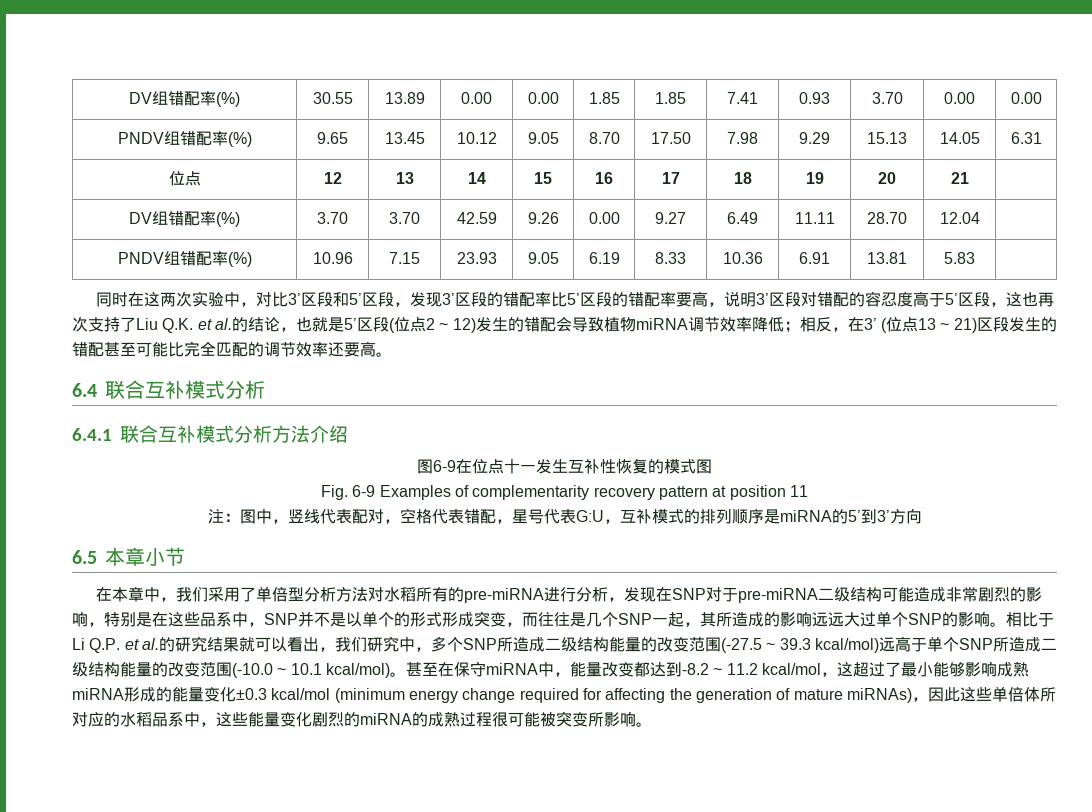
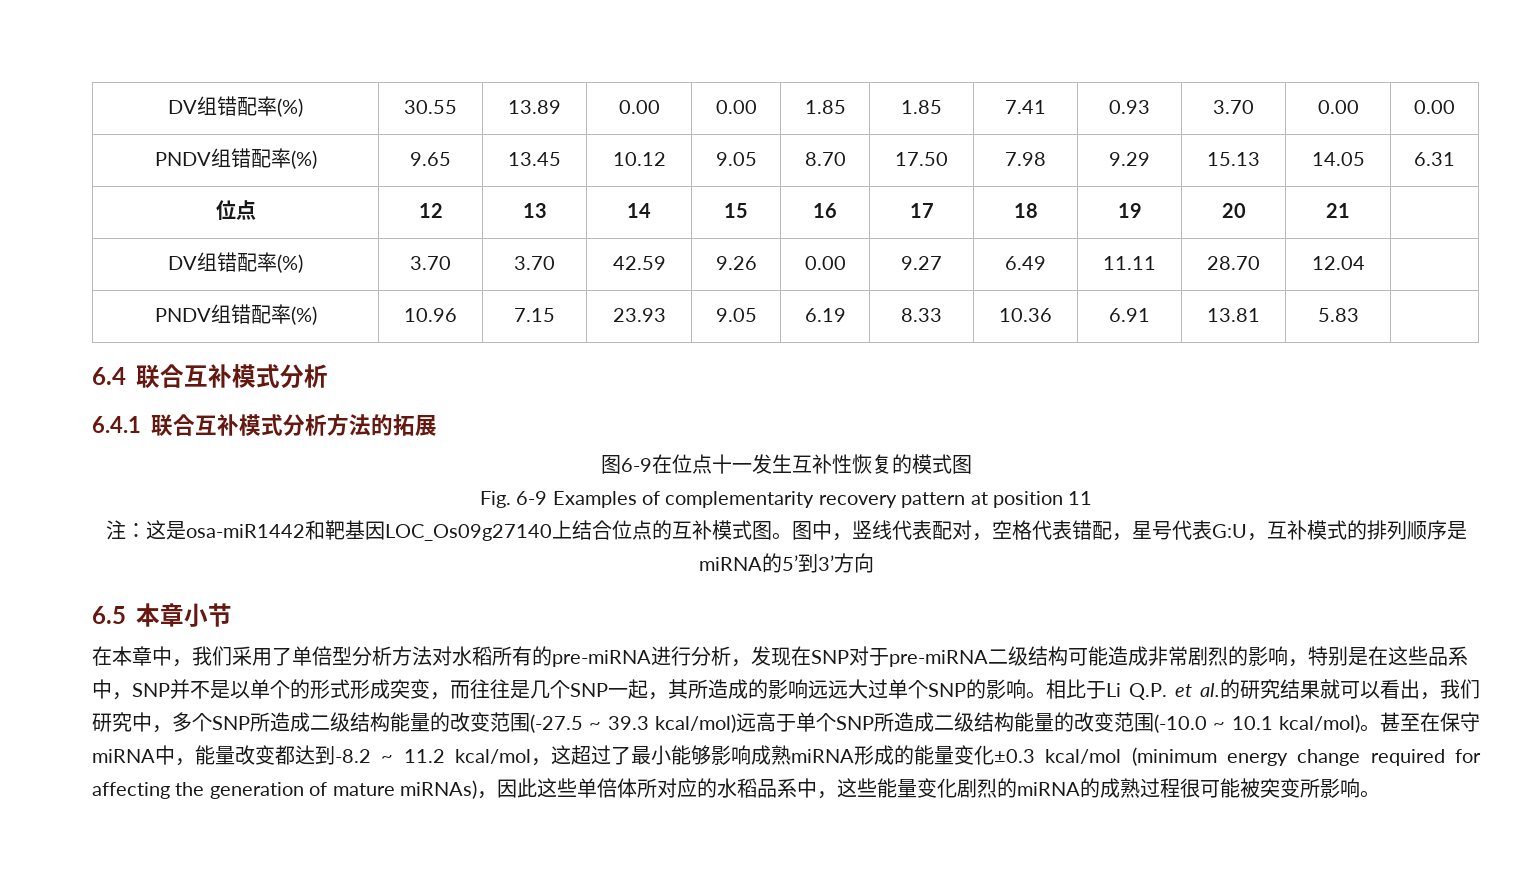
[95,291,1054,307] [72,316,1057,333] [72,341,392,357] // 同时在这两次实验中，对比3’区段和5’区段，发现3’区段的错配率比5’区段的错配率要高，说明3’区段对错配的容忍度高于5’区段，这也再次支持了Liu Q.K. et al.的结论，也就是5’区段(位点2 ~ 12)发生的错配会导致植物miRNA调节效率降低；相反，在3’ (位点13 ~ 21)区段发生的错配甚至可能比完全匹配的调节效率还要高。 -> (1359, 315) none
[310,425,348,443] 介绍 -> [371,414,437,436] 的拓展
(240, 517) none -> [145,520,792,541] 这是osa-miR1442和靶基因LOC_Os09g27140上结合位点的互补模式图。

